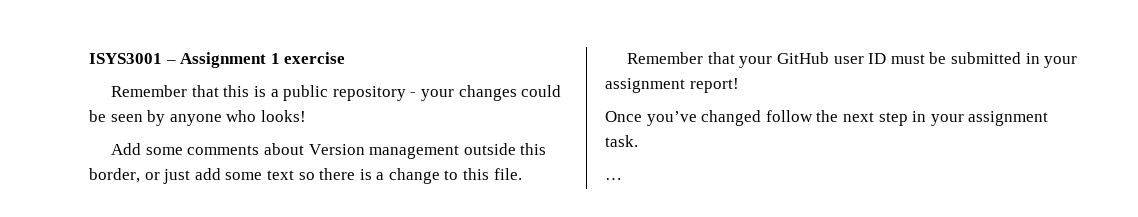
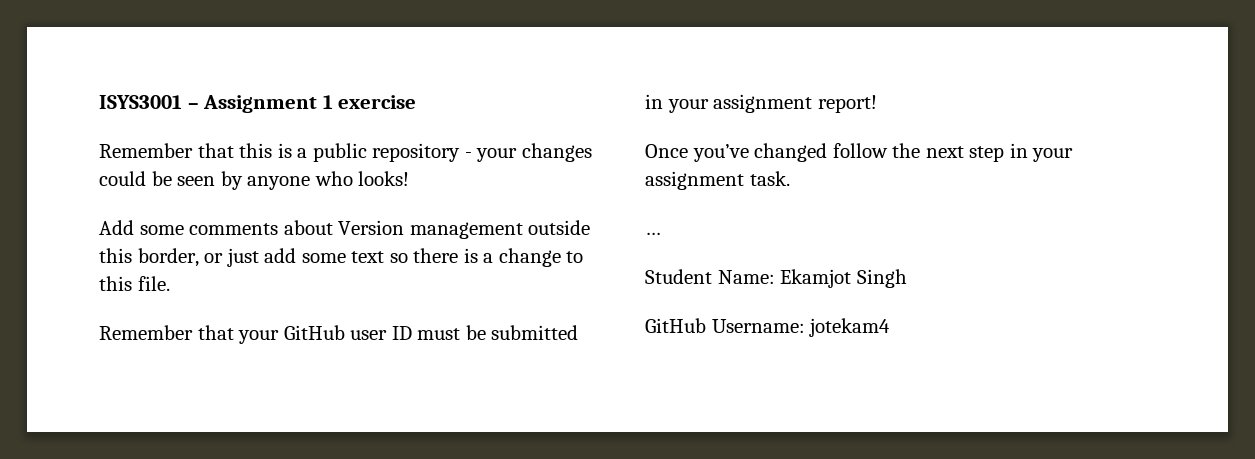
(622, 179) none -> [645,269,907,288] [645,318,891,337] // Student Name: Ekamjot Singh // GitHub Username: jotekam4

